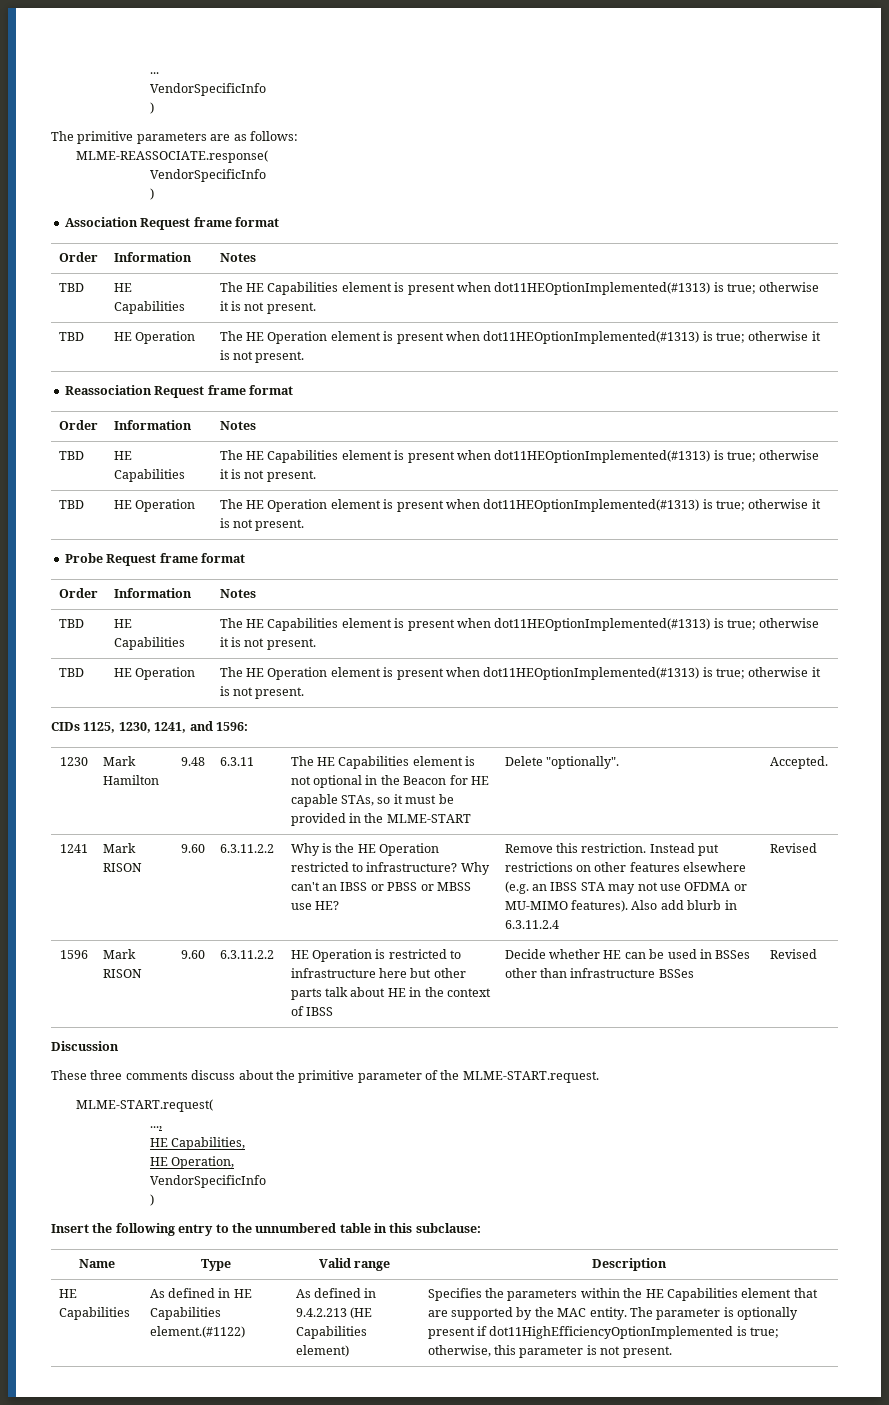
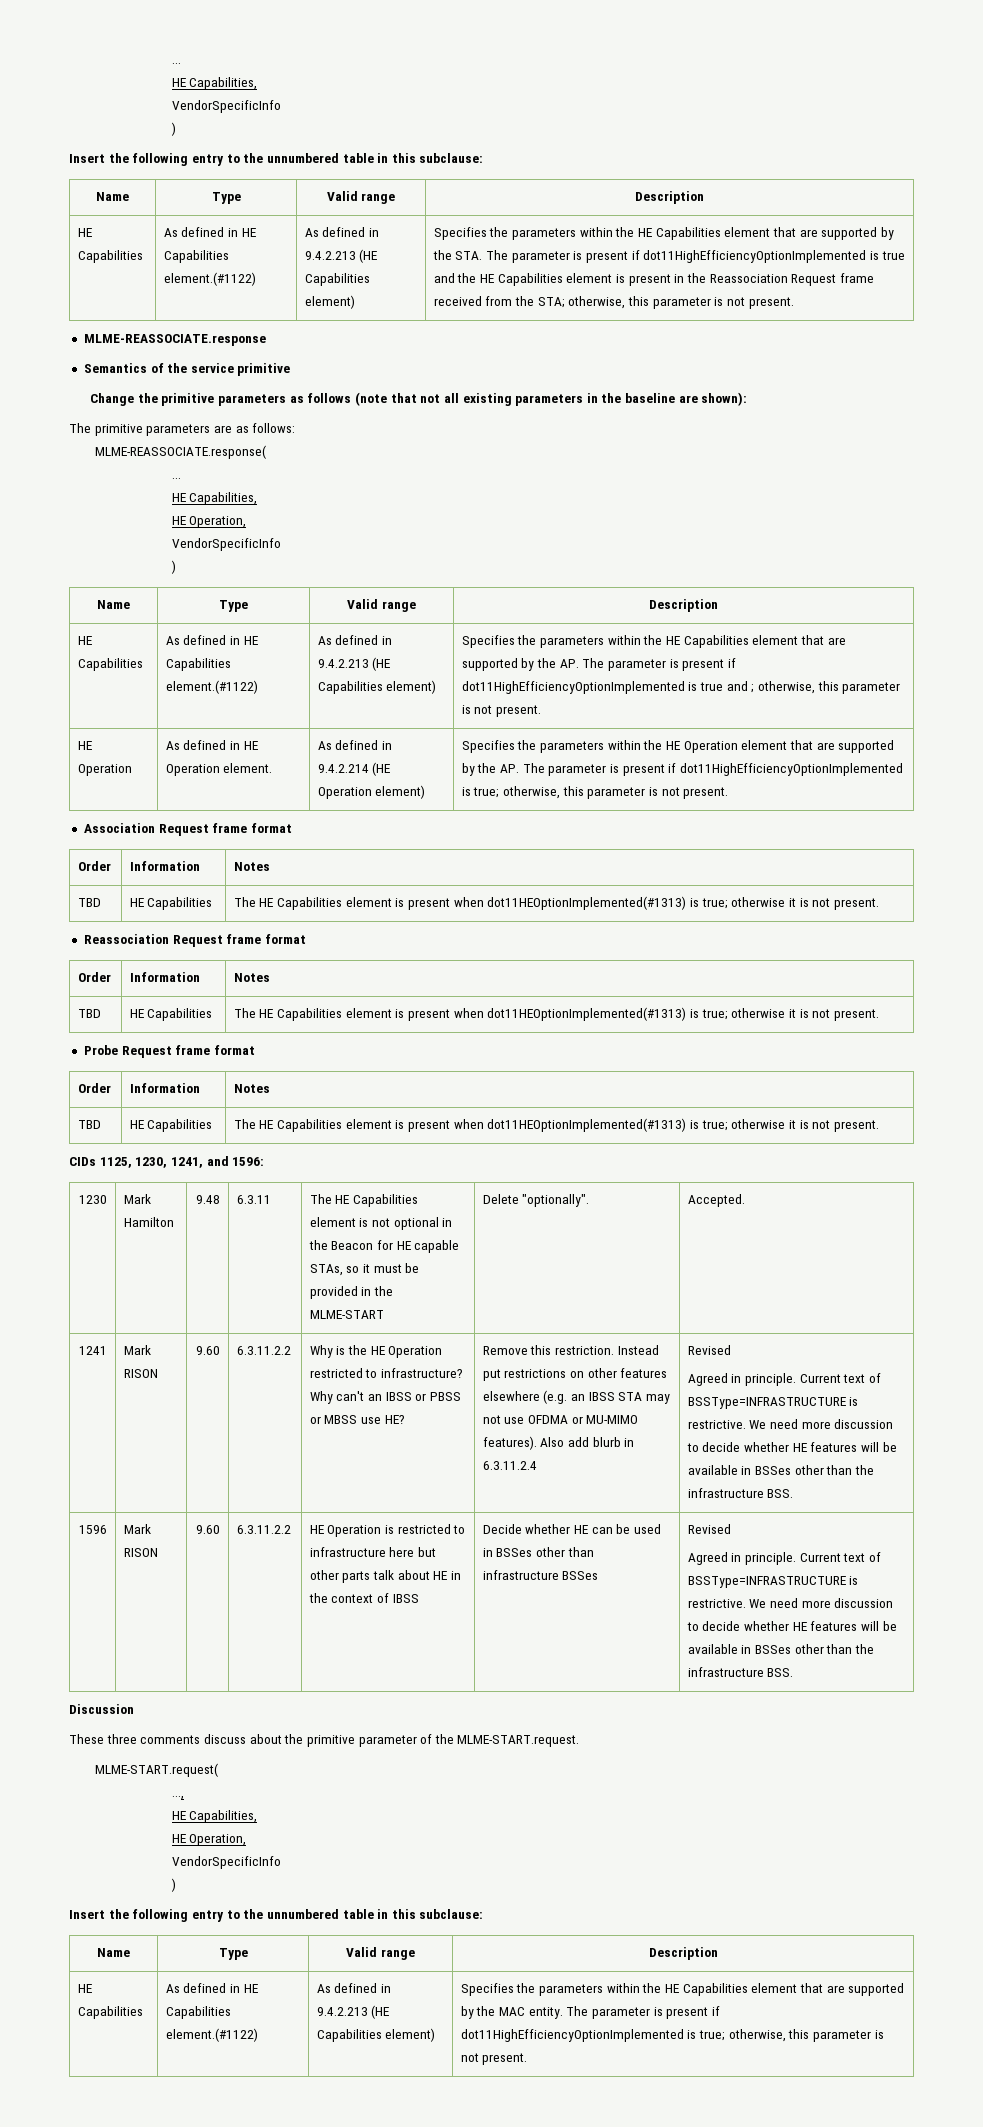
[149,72,159,74] [149,83,266,96] [149,102,154,114] ... // VendorSpecificInfo // ) -> [171,63,181,64] [171,77,258,90] [171,100,281,113] [170,122,176,136] [69,153,484,166] [96,192,129,201] [211,192,241,204] [326,191,396,204] [635,191,704,204] [77,228,92,237] [77,250,143,263] [163,227,256,237] [163,250,229,263] [163,272,256,286] [304,227,380,237] [304,249,378,263] [304,273,370,286] [304,295,355,309] [433,227,894,240] [432,250,905,263] [433,273,874,286] [433,296,794,309] [83,334,266,346] [83,363,291,376] [90,392,748,406] ... // HE Capabilities, // VendorSpecificInfo // ) // Insert the following entry to the unnumbered table in this subclause: // Name | Type | Valid range | Description // HE Capabilities | As defined in HE Capabilities element.(#1122) | As defined in 9.4.2.213 (HE Capabilities element) | Specifies the parameters within the HE Capabilities element that are supported by the STA. The parameter is present if dot11HighEfficiencyOptionImplemented is true and the HE Capabilities element is present in the Reassociation Request frame received from the STA; otherwise, this parameter is not present. // MLME-REASSOCIATE.response // Semantics of the service primitive // Change the primitive parameters as follows (note that not all existing parameters in the baseline are shown):
[149,169,266,182] [149,188,154,200] VendorSpecificInfo // ) -> [171,478,181,479] [171,492,258,505] [171,516,247,528] [171,538,281,551] [170,560,176,574] [97,600,130,609] [219,600,249,612] [347,599,416,612] [649,599,718,612] [77,636,92,645] [77,658,143,671] [165,635,258,645] [165,658,231,671] [165,680,258,694] [317,635,393,645] [317,657,391,671] [317,680,437,694] [461,635,846,648] [461,658,736,671] [461,681,901,694] [461,705,542,717] [77,741,92,750] [77,764,132,776] [165,740,258,750] [165,763,273,776] [317,740,393,750] [317,762,391,776] [317,785,426,799] [461,740,895,753] [461,763,903,776] [461,786,729,799] ... // HE Capabilities, // HE Operation, // VendorSpecificInfo // ) // Name | Type | Valid range | Description // HE Capabilities | As defined in HE Capabilities element.(#1122) | As defined in 9.4.2.213 (HE Capabilities element) | Specifies the parameters within the HE Capabilities element that are supported by the AP. The parameter is present if dot11HighEfficiencyOptionImplemented is true and ; otherwise, this parameter is not present. // HE Operation | As defined in HE Operation element. | As defined in 9.4.2.214 (HE Operation element) | Specifies the parameters within the HE Operation element that are supported by the AP. The parameter is present if dot11HighEfficiencyOptionImplemented is true; otherwise, this parameter is not present.
[58,332,84,341] [113,331,196,344] [219,331,821,344] [219,350,305,363] // TBD | HE Operation | The HE Operation element is present when dot11HEOptionImplemented(#1313) is true; otherwise it is not present. -> (879, 904) none
[58,500,84,509] [113,499,196,512] [219,499,821,512] [219,518,305,531] // TBD | HE Operation | The HE Operation element is present when dot11HEOptionImplemented(#1313) is true; otherwise it is not present. -> (879, 1015) none
[58,668,84,677] [113,667,196,680] [219,667,821,680] [219,686,305,699] // TBD | HE Operation | The HE Operation element is present when dot11HEOptionImplemented(#1313) is true; otherwise it is not present. -> (879, 1126) none
(817, 848) none -> [687,1373,882,1386] [687,1397,859,1409] [687,1419,894,1429] [686,1442,897,1452] [687,1465,875,1475] [687,1488,794,1498] // Agreed in principle. Current text of BSSType=INFRASTRUCTURE is restrictive. We need more discussion to decide whether HE features will be available in BSSes other than the infrastructure BSS.
(817, 954) none -> [687,1552,882,1565] [687,1576,859,1588] [687,1598,894,1608] [686,1621,897,1631] [687,1644,875,1654] [687,1667,794,1677] // Agreed in principle. Current text of BSSType=INFRASTRUCTURE is restrictive. We need more discussion to decide whether HE features will be available in BSSes other than the infrastructure BSS.
[737,1307,799,1320] optionally -> (663, 2011) none

